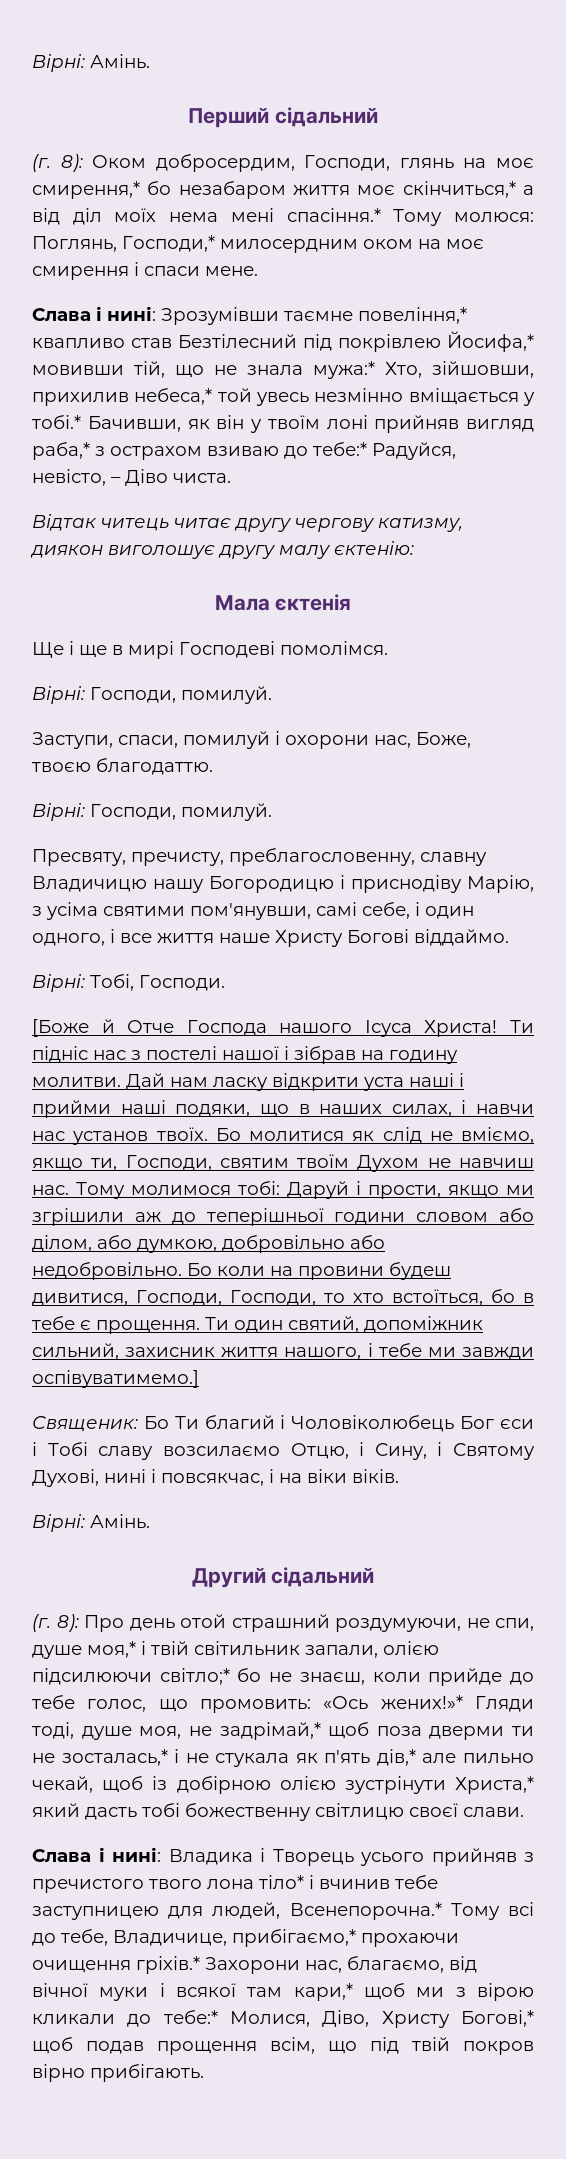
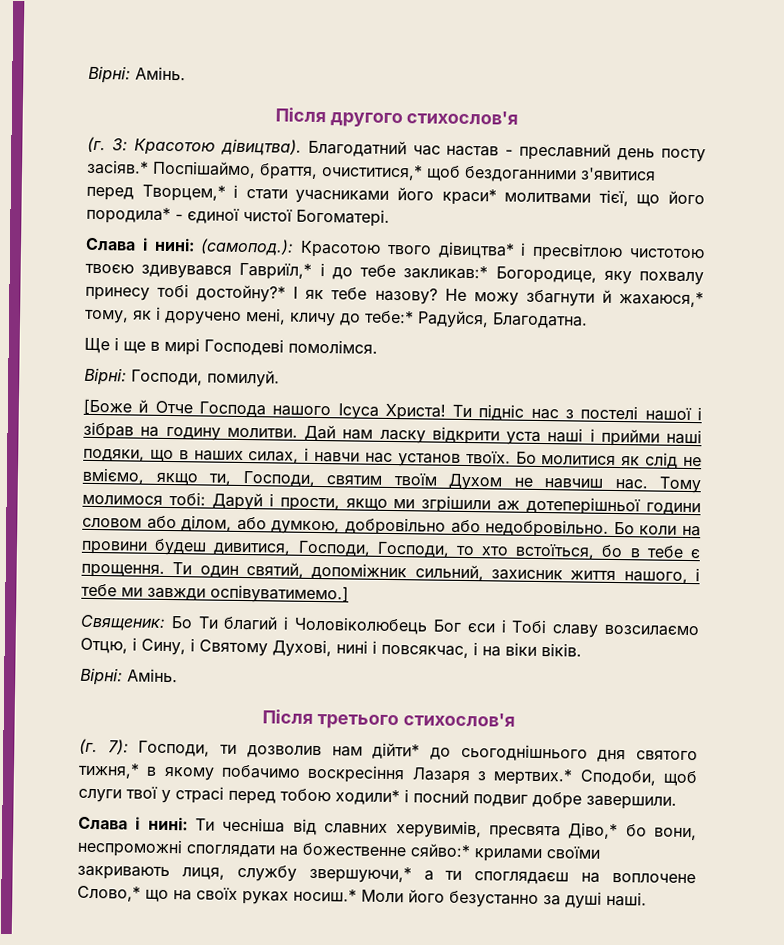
[32,54,150,72] [188,107,378,128] [32,154,534,172] [32,181,534,199] [32,208,534,226] [32,235,484,253] [32,262,258,280] [32,306,467,325] [32,331,534,352] [32,361,534,379] [32,388,535,406] [32,415,534,433] [32,442,456,460] [32,469,231,486] [32,514,463,532] [30,541,414,559] [214,594,352,611] Вірні: Амінь. // Перший сідальний // (г. 8): Оком добросердим, Господи, глянь на моє смирення,* бо незабаром життя моє скінчиться,* а від діл моїх нема мені спасіння.* Тому молюся: Поглянь, Господи,* милосердним оком на моє смирення і спаси мене. // Слава і нині: Зрозумівши таємне повеління,* квапливо став Безтілесний під покрівлею Йосифа,* мовивши тій, що не знала мужа:* Хто, зійшовши, прихилив небеса,* той увесь незмінно вміщається у тобі.* Бачивши, як він у твоїм лоні прийняв вигляд раба,* з острахом взиваю до тебе:* Радуйся, невісто, – Діво чиста. // Відтак читець читає другу чергову катизму, диякон виголошує другу малу єктенію: // Мала єктенія -> [88,65,186,84] [274,107,519,128] [87,136,706,163] [86,159,656,183] [86,184,706,207] [86,206,390,227] [85,237,705,262] [85,262,704,286] [85,283,704,308] [84,306,588,329] Вірні: Амінь. // Після другого стихослов'я // (г. 3: Красотою дівицтва). Благодатний час настав - преславний день посту засіяв.* Поспішаймо, браття, очиститися,* щоб бездоганними з'явитися перед Творцем,* і стати учасниками його краси* молитвами тієї, що його породила* - єдиної чистої Богоматері. // Слава і нині: (самопод.): Красотою твого дівицтва* і пресвітлою чистотою твоєю здивувався Гавриїл,* і до тебе закликав:* Богородице, яку похвалу принесу тобі достойну?* І як тебе назову? Не можу збагнути й жахаюся,* тому, як і доручено мені, кличу до тебе:* Радуйся, Благодатна.
[32,731,471,749] [32,758,213,775] [32,803,272,821] [32,848,487,866] [32,875,534,893] [32,902,474,920] [32,929,509,947] [32,974,225,992] // Заступи, спаси, помилуй і охорони нас, Боже, твоєю благодаттю. // Вірні: Господи, помилуй. // Пресвяту, пречисту, преблагословенну, славну Владичицю нашу Богородицю і приснодіву Марію, з усіма святими пом'янувши, самі себе, і один одного, і все життя наше Христу Богові віддаймо. // Вірні: Тобі, Господи. -> (280, 378) none
[171,1208,324,1226] до теперішньої -> [526,496,642,516] дотеперішньої
[191,1567,375,1588] [32,1614,534,1632] [32,1641,439,1659] [32,1668,534,1686] [32,1695,534,1713] [32,1722,534,1740] [32,1749,534,1767] [32,1776,534,1794] [32,1803,524,1821] [32,1847,534,1866] [32,1875,438,1893] [32,1902,534,1920] [32,1929,459,1947] [32,1956,477,1974] [32,1983,534,2001] [32,2010,534,2028] [32,2037,534,2055] [32,2064,204,2082] Другий сідальний // (г. 8): Про день отой страшний роздумуючи, не спи, душе моя,* і твій світильник запали, олією підсилюючи світло;* бо не знаєш, коли прийде до тебе голос, що промовить: «Ось жених!»* Гляди тоді, душе моя, не задрімай,* щоб поза дверми ти не зосталась,* і не стукала як п'ять дів,* але пильно чекай, щоб із добірною олією зустрінути Христа,* який дасть тобі божественну світлицю своєї слави. // Слава і нині: Владика і Творець усього прийняв з пречистого твого лона тіло* і вчинив тебе заступницею для людей, Всенепорочна.* Тому всі до тебе, Владичице, прибігаємо,* прохаючи очищення гріхів.* Захорони нас, благаємо, від вічної муки і всякої там кари,* щоб ми з вірою кликали до тебе:* Молися, Діво, Христу Богові,* щоб подав прощення всім, що під твій покров вірно прибігають. -> [262,709,515,730] [79,738,698,763] [78,762,698,787] [78,786,677,810] [78,816,697,841] [77,838,600,863] [77,864,696,885] [77,885,647,909] Після третього стихослов'я // (г. 7): Господи, ти дозволив нам дійти* до сьогоднішнього дня святого тижня,* в якому побачимо воскресіння Лазаря з мертвих.* Сподоби, щоб слуги твої у страсі перед тобою ходили* і посний подвиг добре завершили. // Слава і нині: Ти чесніша від славних херувимів, пресвята Діво,* бо вони, неспроможні споглядати на божественне сяйво:* крилами своїми закривають лиця, службу звершуючи,* а ти споглядаєш на воплочене Слово,* що на своїх руках носиш.* Моли його безустанно за душі наші.

